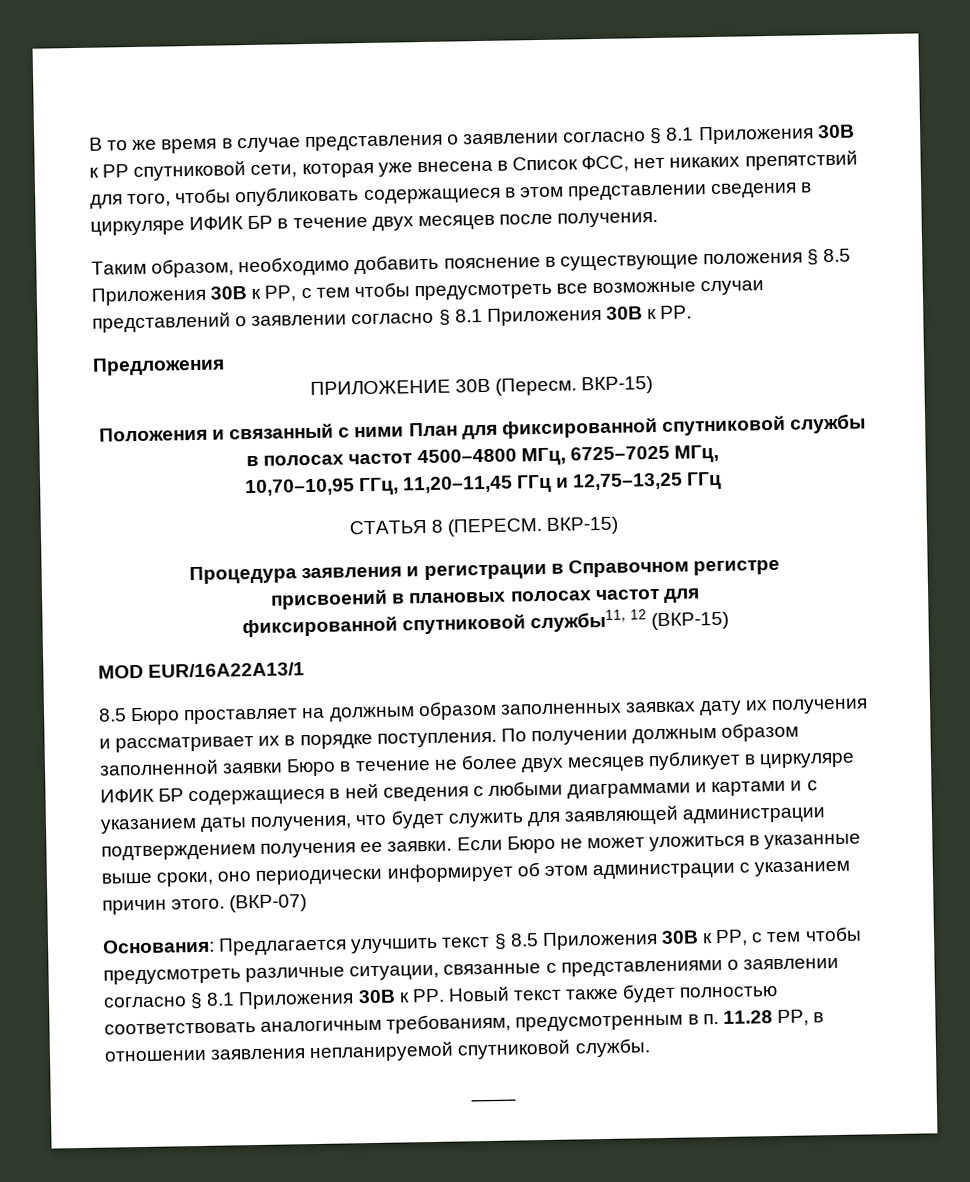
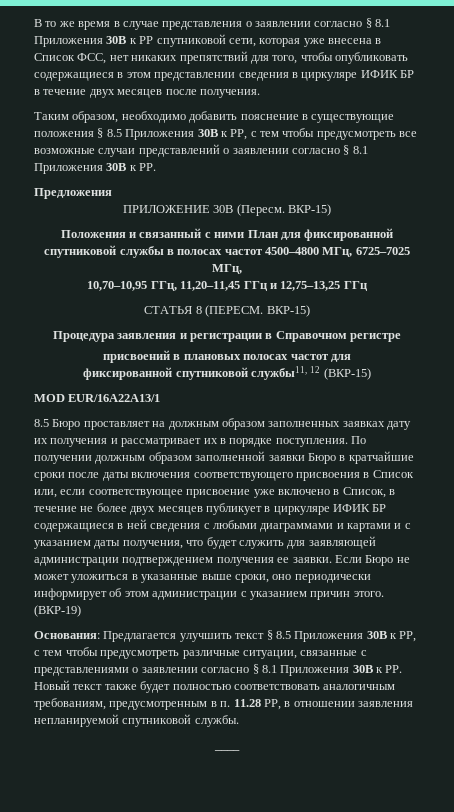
(352, 766) none -> [348,451,414,464] [34,470,414,481] [34,487,395,498] кратчайшие сроки после даты включения соответствующего присвоения в Список или, если соответствующее присвоение уже включено в Список, в
[229,894,308,913] (ВКР-07) -> [34,605,81,617] (ВКР-19)

